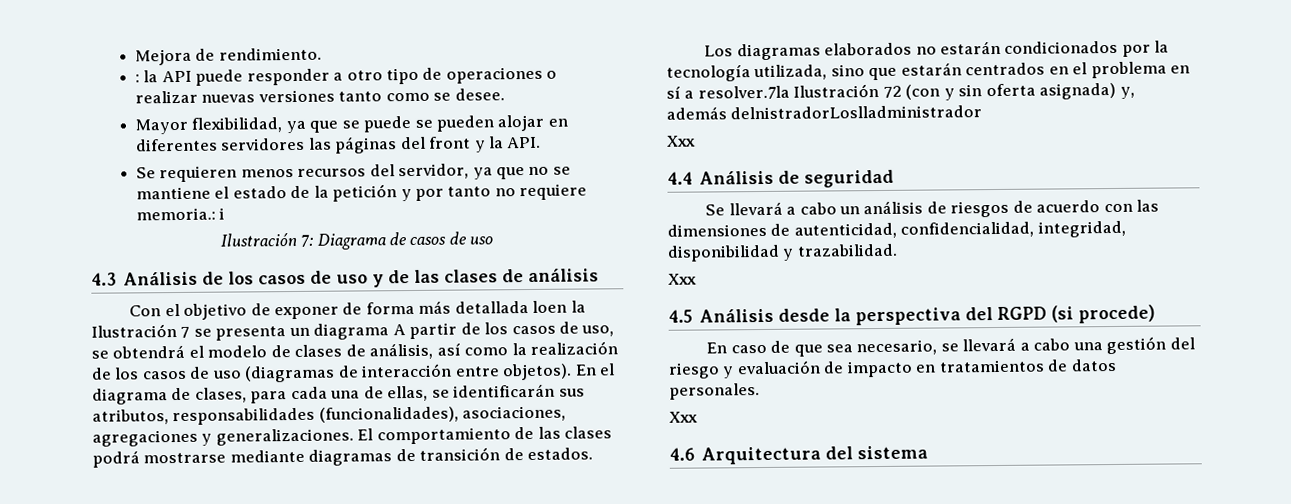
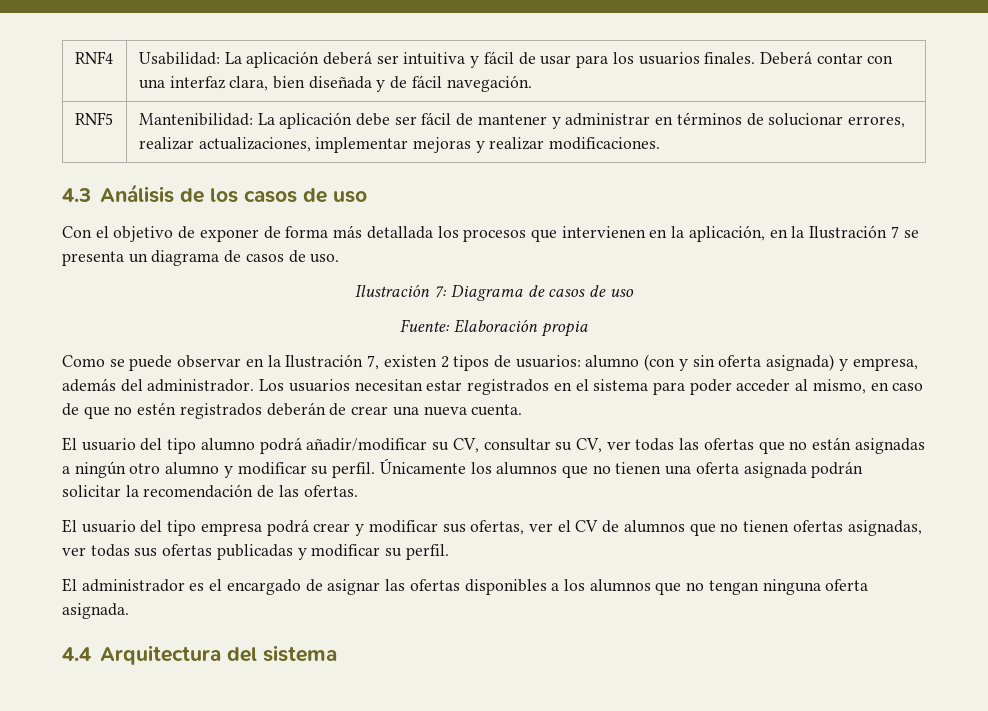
[134,47,322,66] [134,66,558,86] [134,88,505,104] [134,114,568,135] [135,136,542,154] [135,163,571,183] [135,183,588,202] [135,207,226,221] [219,231,494,250] Mejora de rendimiento. // : la API puede responder a otro tipo de operaciones o realizar nuevas versiones tanto como se desee. // Mayor flexibilidad, ya que se puede se pueden alojar en diferentes servidores las páginas del front y la API. // Se requieren menos recursos del servidor, ya que no se mantiene el estado de la petición y por tanto no requiere memoria.: i // Ilustración 7: Diagrama de casos de uso -> [74,51,113,64] [138,51,894,68] [138,75,532,92] [74,112,113,125] [138,112,906,129] [138,137,661,153] RNF4 | Usabilidad: La aplicación deberá ser intuitiva y fácil de usar para los usuarios finales. Deberá contar con una interfaz clara, bien diseñada y de fácil navegación. // RNF5 | Mantenibilidad: La aplicación debe ser fácil de mantener y administrar en términos de solucionar errores, realizar actualizaciones, implementar mejoras y realizar modificaciones.
[372,267,600,288] y de las clases de análisis -> (367, 197) none
[532,300,568,313] loen -> [437,225,788,242] los procesos que intervienen en la aplicación, en
[392,321,615,340] [91,341,619,360] [91,363,616,383] [92,383,585,405] [92,405,567,426] [92,426,613,447] [92,447,594,468] [704,40,1170,61] [666,61,1191,82] [666,83,902,100] A partir de los casos de uso, se obtendrá el modelo de clases de análisis, así como la realización de los casos de uso (diagramas de interacción entre objetos). En el diagrama de clases, para cada una de ellas, se identificarán sus atributos, responsabilidades (funcionalidades), asociaciones, agregaciones y generalizaciones. El comportamiento de las clases podrá mostrarse mediante diagramas de transición de estados. // Los diagramas elaborados no estarán condicionados por la tecnología utilizada, sino que estarán centrados en el problema en sí a resolver.7la Ilustración 72 -> [224,250,340,263] [355,285,634,301] [400,319,588,337] [62,354,640,371] de casos de uso. // Ilustración 7: Diagrama de casos de uso // Fuente: Elaboración propia // Como se puede observar en la Ilustración 7, existen 2 tipos de usuarios: alumno
[1119,86,1135,99] [666,105,983,120] [667,135,696,147] [667,169,895,188] [705,199,1160,218] [667,220,1126,239] [667,243,898,262] [668,273,697,285] [668,304,1156,326] [706,336,1195,357] [668,358,1117,379] [669,383,760,400] [669,411,698,423] [669,447,695,461] y, además delnistradorLoslladministrador // Xxx // 4.4 Análisis de seguridad // Se llevará a cabo un análisis de riesgos de acuerdo con las dimensiones de autenticidad, confidencialidad, integridad, disponibilidad y trazabilidad. // Xxx // 4.5 Análisis desde la perspectiva del RGPD (si procede) // En caso de que sea necesario, se llevará a cabo una gestión del riesgo y evaluación de impacto en tratamientos de datos personales. // Xxx // 4.6 -> [838,358,918,371] [62,378,924,395] [62,402,523,419] [62,437,925,454] [62,458,864,478] [62,484,358,498] [62,519,922,536] [62,544,449,560] [62,578,869,595] [62,603,129,619] [62,647,91,661] y empresa, además del administrador. Los usuarios necesitan estar registrados en el sistema para poder acceder al mismo, en caso de que no estén registrados deberán de crear una nueva cuenta. // El usuario del tipo alumno podrá añadir/modificar su CV, consultar su CV, ver todas las ofertas que no están asignadas a ningún otro alumno y modificar su perfil. Únicamente los alumnos que no tienen una oferta asignada podrán solicitar la recomendación de las ofertas. // El usuario del tipo empresa podrá crear y modificar sus ofertas, ver el CV de alumnos que no tienen ofertas asignadas, ver todas sus ofertas publicadas y modificar su perfil. // El administrador es el encargado de asignar las ofertas disponibles a los alumnos que no tengan ninguna oferta asignada. // 4.4

